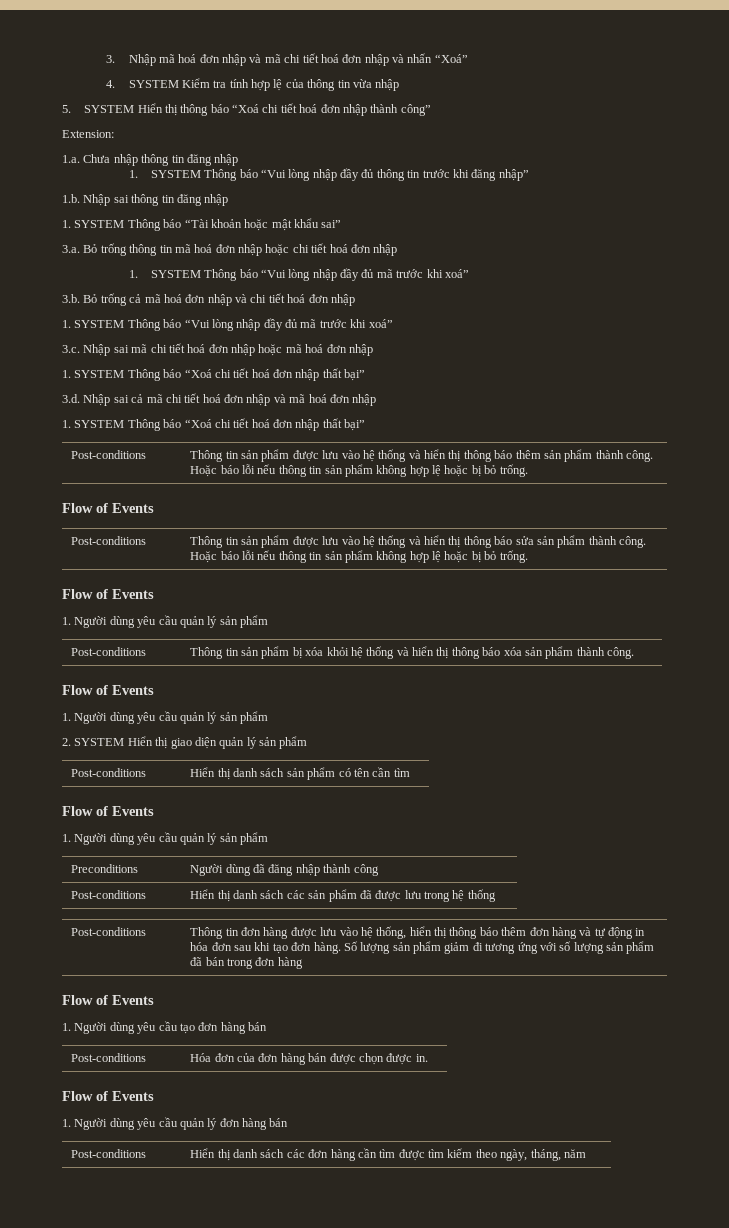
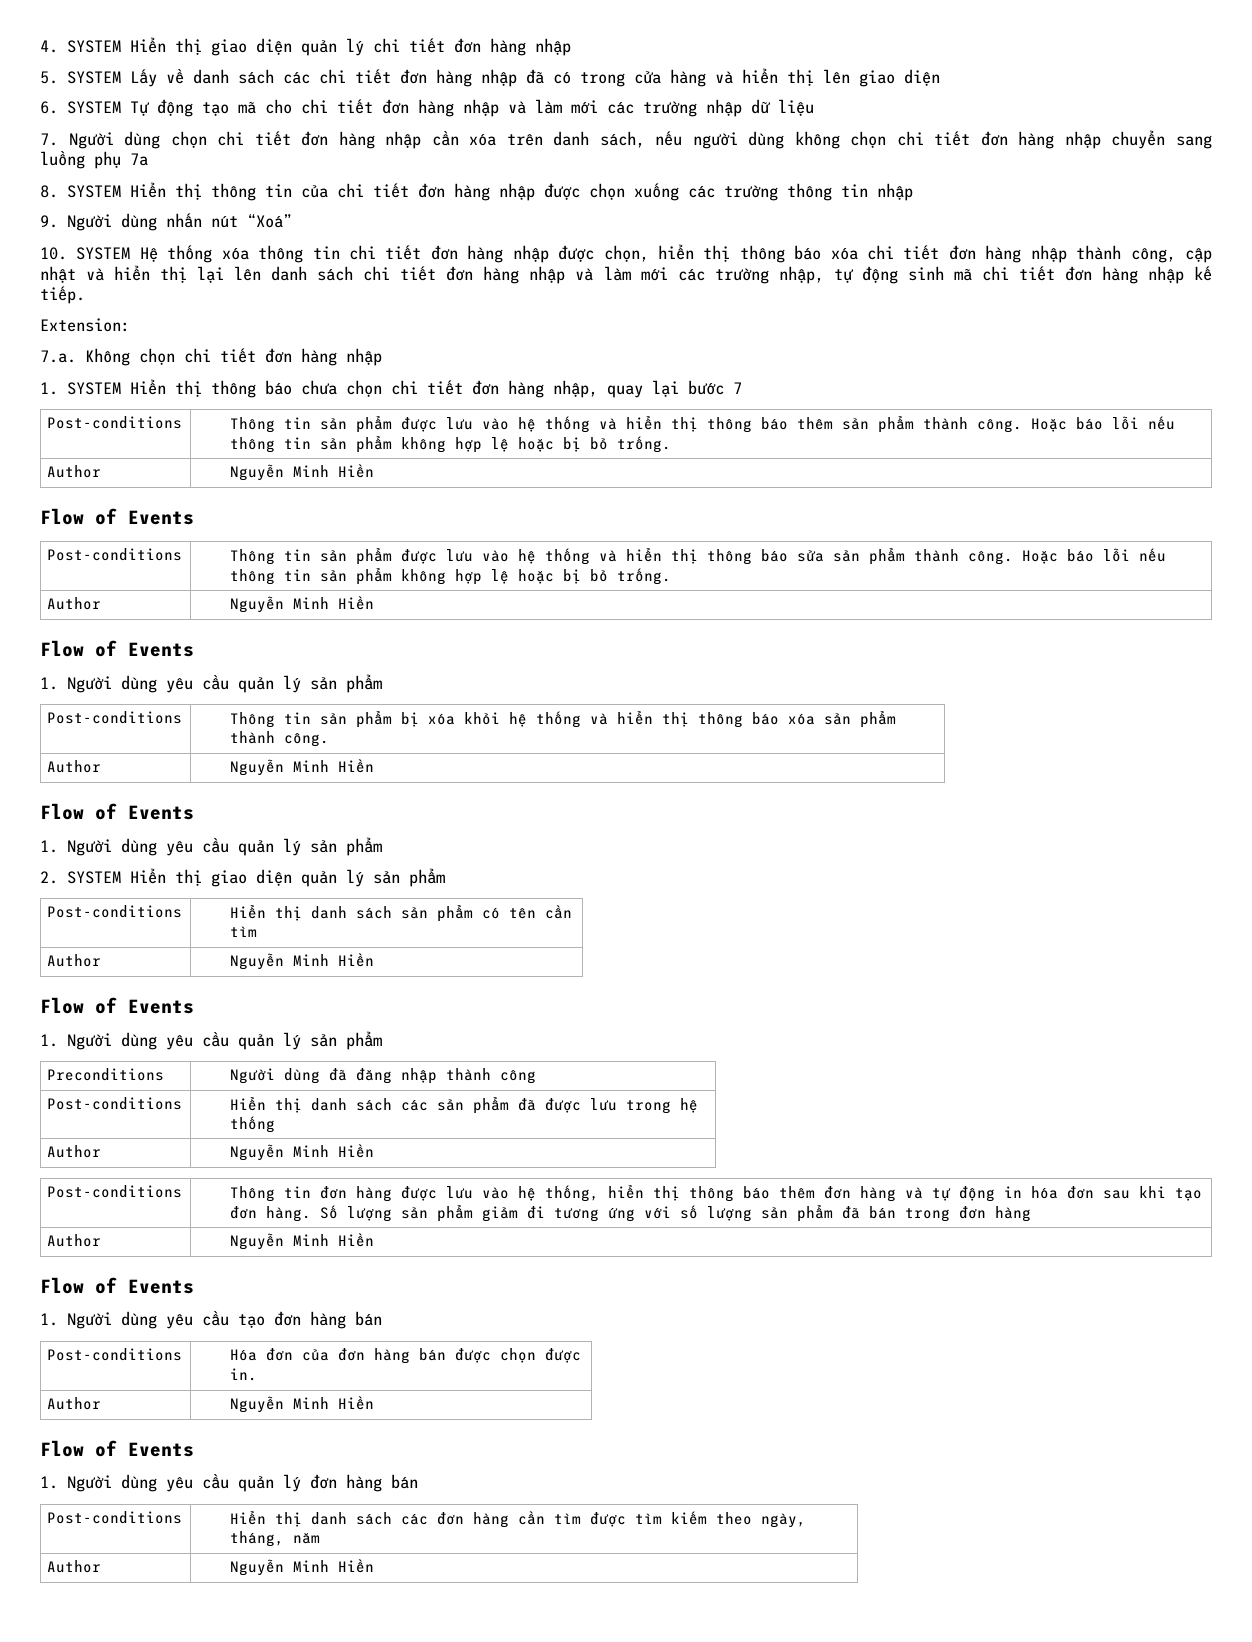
[106,53,468,66] [106,78,400,91] [62,105,71,113] 3. Nhập mã hoá đơn nhập và mã chi tiết hoá đơn nhập và nhấn “Xoá” // 4. SYSTEM Kiểm tra tính hợp lệ của thông tin vừa nhập // 5. -> [40,37,571,56] [40,68,940,87] [40,99,814,117] [40,130,1212,149] [40,151,148,169] [40,182,913,201] [40,213,292,231] [40,244,1212,263] [40,265,1213,284] [40,286,85,304] [40,318,130,332] [40,348,382,366] [40,382,58,395] 4. SYSTEM Hiển thị giao diện quản lý chi tiết đơn hàng nhập // 5. SYSTEM Lấy về danh sách các chi tiết đơn hàng nhập đã có trong cửa hàng và hiển thị lên giao diện // 6. SYSTEM Tự động tạo mã cho chi tiết đơn hàng nhập và làm mới các trường nhập dữ liệu // 7. Người dùng chọn chi tiết đơn hàng nhập cần xóa trên danh sách, nếu người dùng không chọn chi tiết đơn hàng nhập chuyển sang luồng phụ 7a // 8. SYSTEM Hiển thị thông tin của chi tiết đơn hàng nhập được chọn xuống các trường thông tin nhập // 9. Người dùng nhấn nút “Xoá” // 10. SYSTEM Hệ thống xóa thông tin chi tiết đơn hàng nhập được chọn, hiển thị thông báo xóa chi tiết đơn hàng nhập thành công, cập nhật và hiển thị lại lên danh sách chi tiết đơn hàng nhập và làm mới các trường nhập, tự động sinh mã chi tiết đơn hàng nhập kế tiếp. // Extension: // 7.a. Không chọn chi tiết đơn hàng nhập // 1.
[232,103,431,116] [62,130,114,138] [62,154,239,166] [128,168,529,181] [62,194,229,206] [62,218,342,231] [62,243,398,256] [128,268,469,281] [62,293,355,306] [62,318,393,331] [62,343,373,356] [62,368,366,381] [62,393,377,406] [62,418,366,431] “Xoá chi tiết hoá đơn nhập thành công” // Extension: // 1.a. Chưa nhập thông tin đăng nhập // 1. SYSTEM Thông báo “Vui lòng nhập đầy đủ thông tin trước khi đăng nhập” // 1.b. Nhập sai thông tin đăng nhập // 1. SYSTEM Thông báo “Tài khoản hoặc mật khẩu sai” // 3.a. Bỏ trống thông tin mã hoá đơn nhập hoặc chi tiết hoá đơn nhập // 1. SYSTEM Thông báo “Vui lòng nhập đầy đủ mã trước khi xoá” // 3.b. Bỏ trống cả mã hoá đơn nhập và chi tiết hoá đơn nhập // 1. SYSTEM Thông báo “Vui lòng nhập đầy đủ mã trước khi xoá” // 3.c. Nhập sai mã chi tiết hoá đơn nhập hoặc mã hoá đơn nhập // 1. SYSTEM Thông báo “Xoá chi tiết hoá đơn nhập thất bại” // 3.d. Nhập sai cả mã chi tiết hoá đơn nhập và mã hoá đơn nhập // 1. SYSTEM Thông báo “Xoá chi tiết hoá đơn nhập thất bại” -> [301,380,742,398] chưa chọn chi tiết đơn hàng nhập, quay lại bước 7
(528, 470) none -> [47,465,102,478] [229,464,374,481] // Author | Nguyễn Minh Hiền
(528, 556) none -> [47,597,102,610] [229,596,374,613] // Author | Nguyễn Minh Hiền
(635, 653) none -> [47,760,102,773] [229,759,374,776] // Author | Nguyễn Minh Hiền
(410, 772) none -> [47,954,102,967] [229,953,374,970] // Author | Nguyễn Minh Hiền
(496, 895) none -> [47,1145,102,1158] [229,1144,374,1161] // Author | Nguyễn Minh Hiền
(303, 963) none -> [47,1234,102,1247] [229,1233,374,1250] // Author | Nguyễn Minh Hiền
(428, 1058) none -> [47,1397,102,1410] [229,1396,374,1413] // Author | Nguyễn Minh Hiền
(586, 1153) none -> [47,1560,102,1573] [229,1559,374,1576] // Author | Nguyễn Minh Hiền

